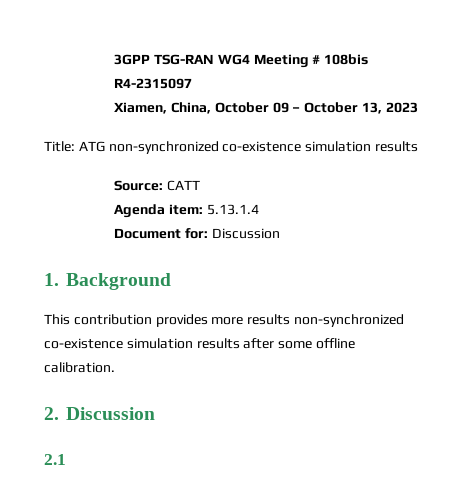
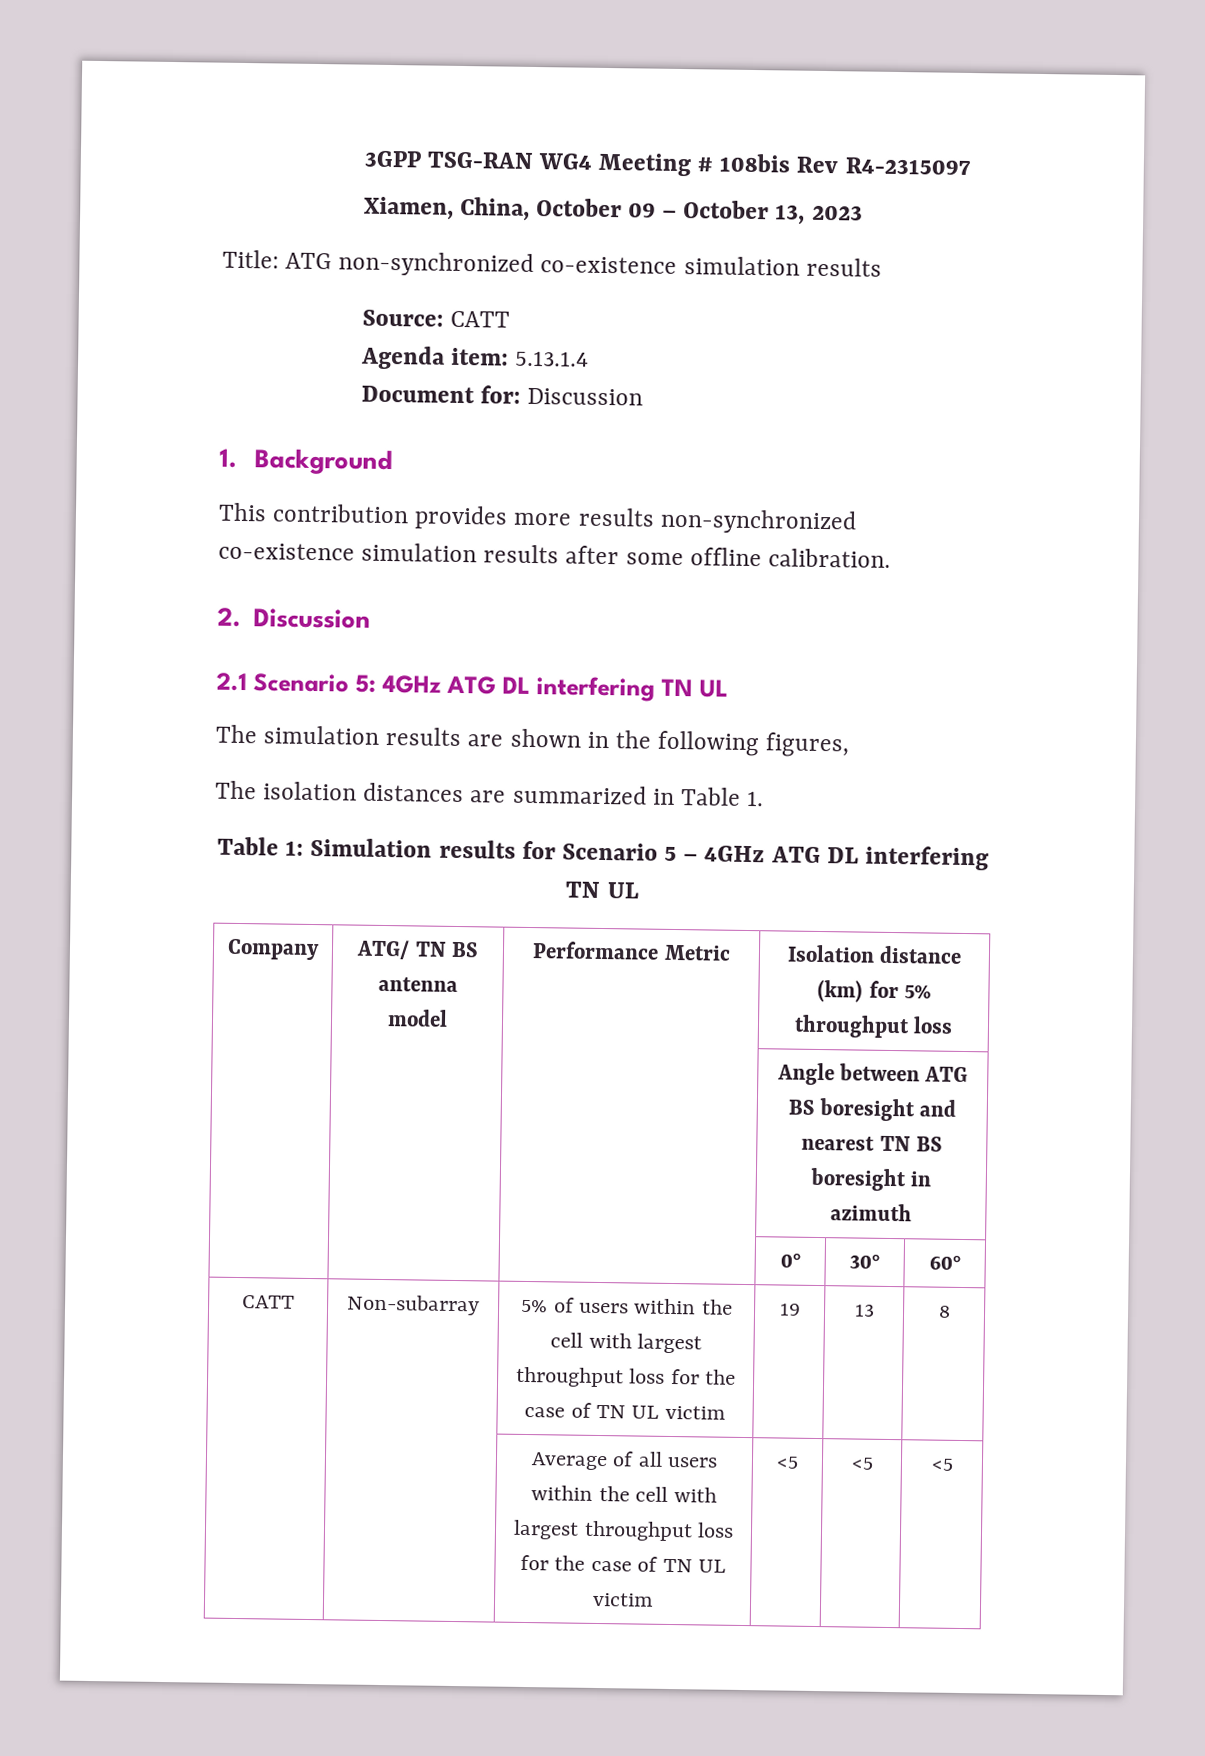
(369, 59) none -> [796,156,839,174] Rev
(66, 459) none -> [253,673,728,702] [215,724,851,758] [215,780,765,807] [217,836,989,871] [565,881,639,899] [227,938,320,961] [356,939,479,960] [377,976,458,993] [386,1009,448,1027] [532,941,731,961] [786,944,963,964] [817,979,931,1003] [793,1014,954,1039] [776,1062,969,1086] [787,1098,957,1122] [801,1135,943,1152] [809,1167,932,1192] [830,1203,912,1222] [779,1252,801,1268] [849,1253,880,1269] [928,1254,961,1270] [242,1295,295,1309] [346,1294,480,1316] [521,1297,733,1315] [550,1332,702,1354] [514,1366,737,1388] [524,1402,726,1420] [778,1303,801,1316] [853,1303,875,1317] [937,1305,951,1318] [530,1451,719,1471] [531,1485,717,1503] [513,1519,734,1542] [519,1554,727,1573] [591,1592,654,1607] [776,1456,799,1469] [850,1457,874,1470] [930,1458,954,1471] Scenario 5: 4GHz ATG DL interfering TN UL // The simulation results are shown in the following figures, // The isolation distances are summarized in Table 1. // Table 1: Simulation results for Scenario 5 – 4GHz ATG DL interfering TN UL // Company | ATG/ TN BS antenna model | Performance Metric | Isolation distance (km) for 5% throughput loss // | | | Angle between ATG BS boresight and nearest TN BS boresight in azimuth // | | | 0° | 30° | 60° // CATT | Non-subarray | 5% of users within the cell with largest throughput loss for the case of TN UL victim | 19 | 13 | 8 // | | Average of all users within the cell with largest throughput loss for the case of TN UL victim | <5 | <5 | <5

